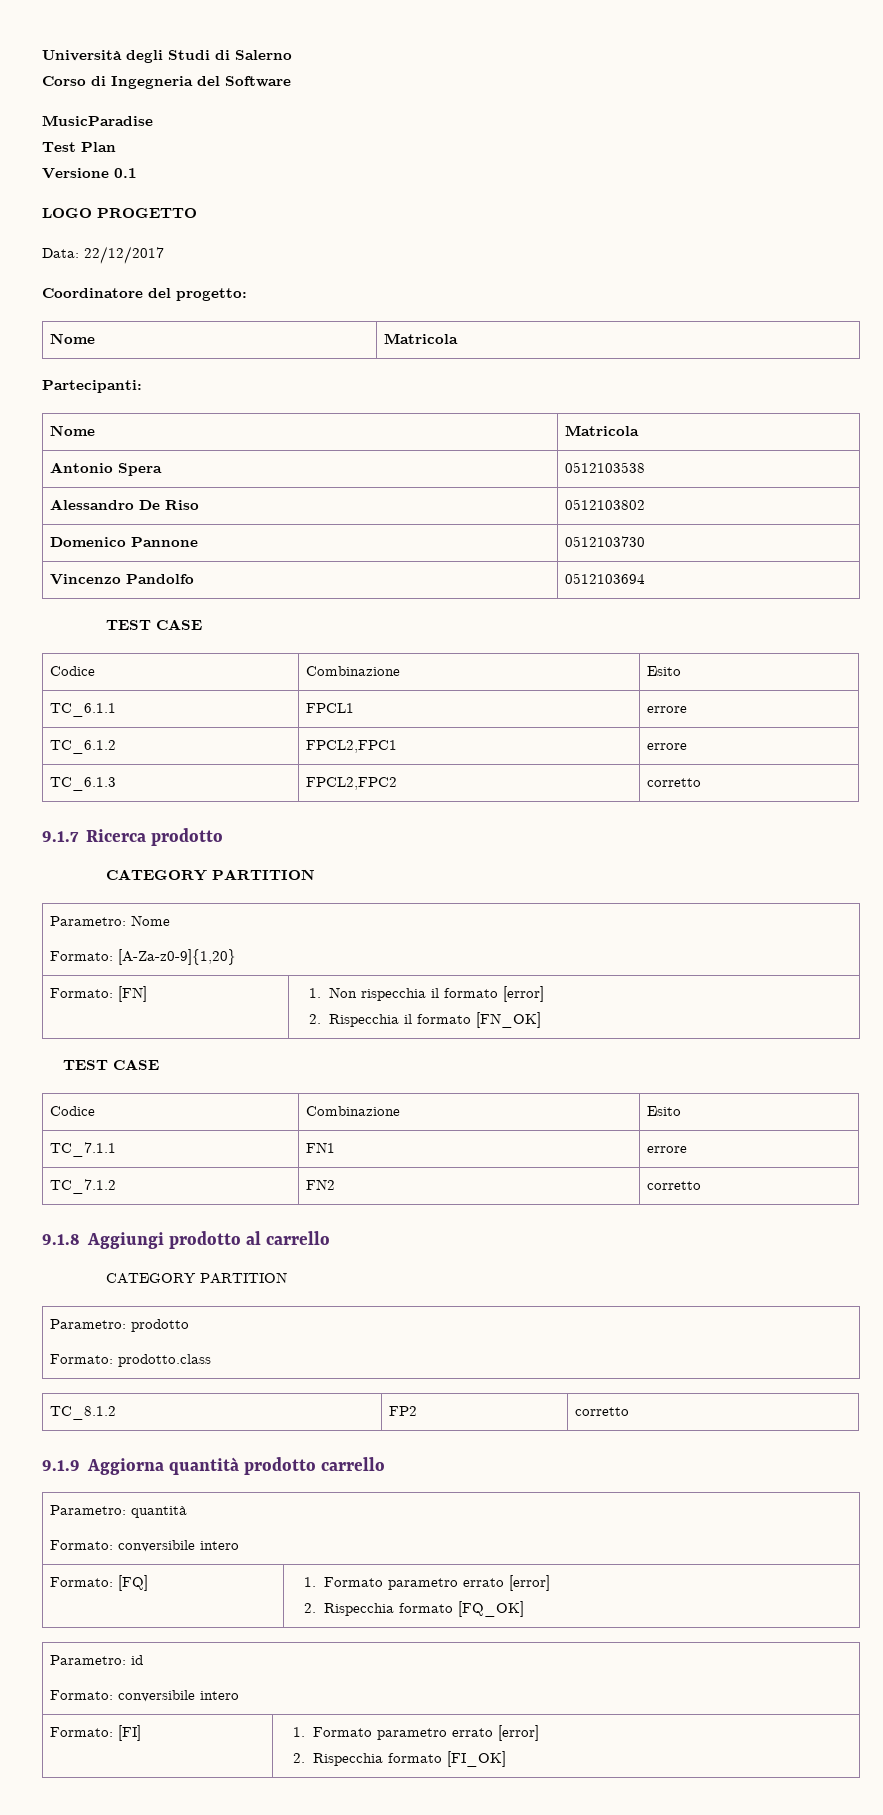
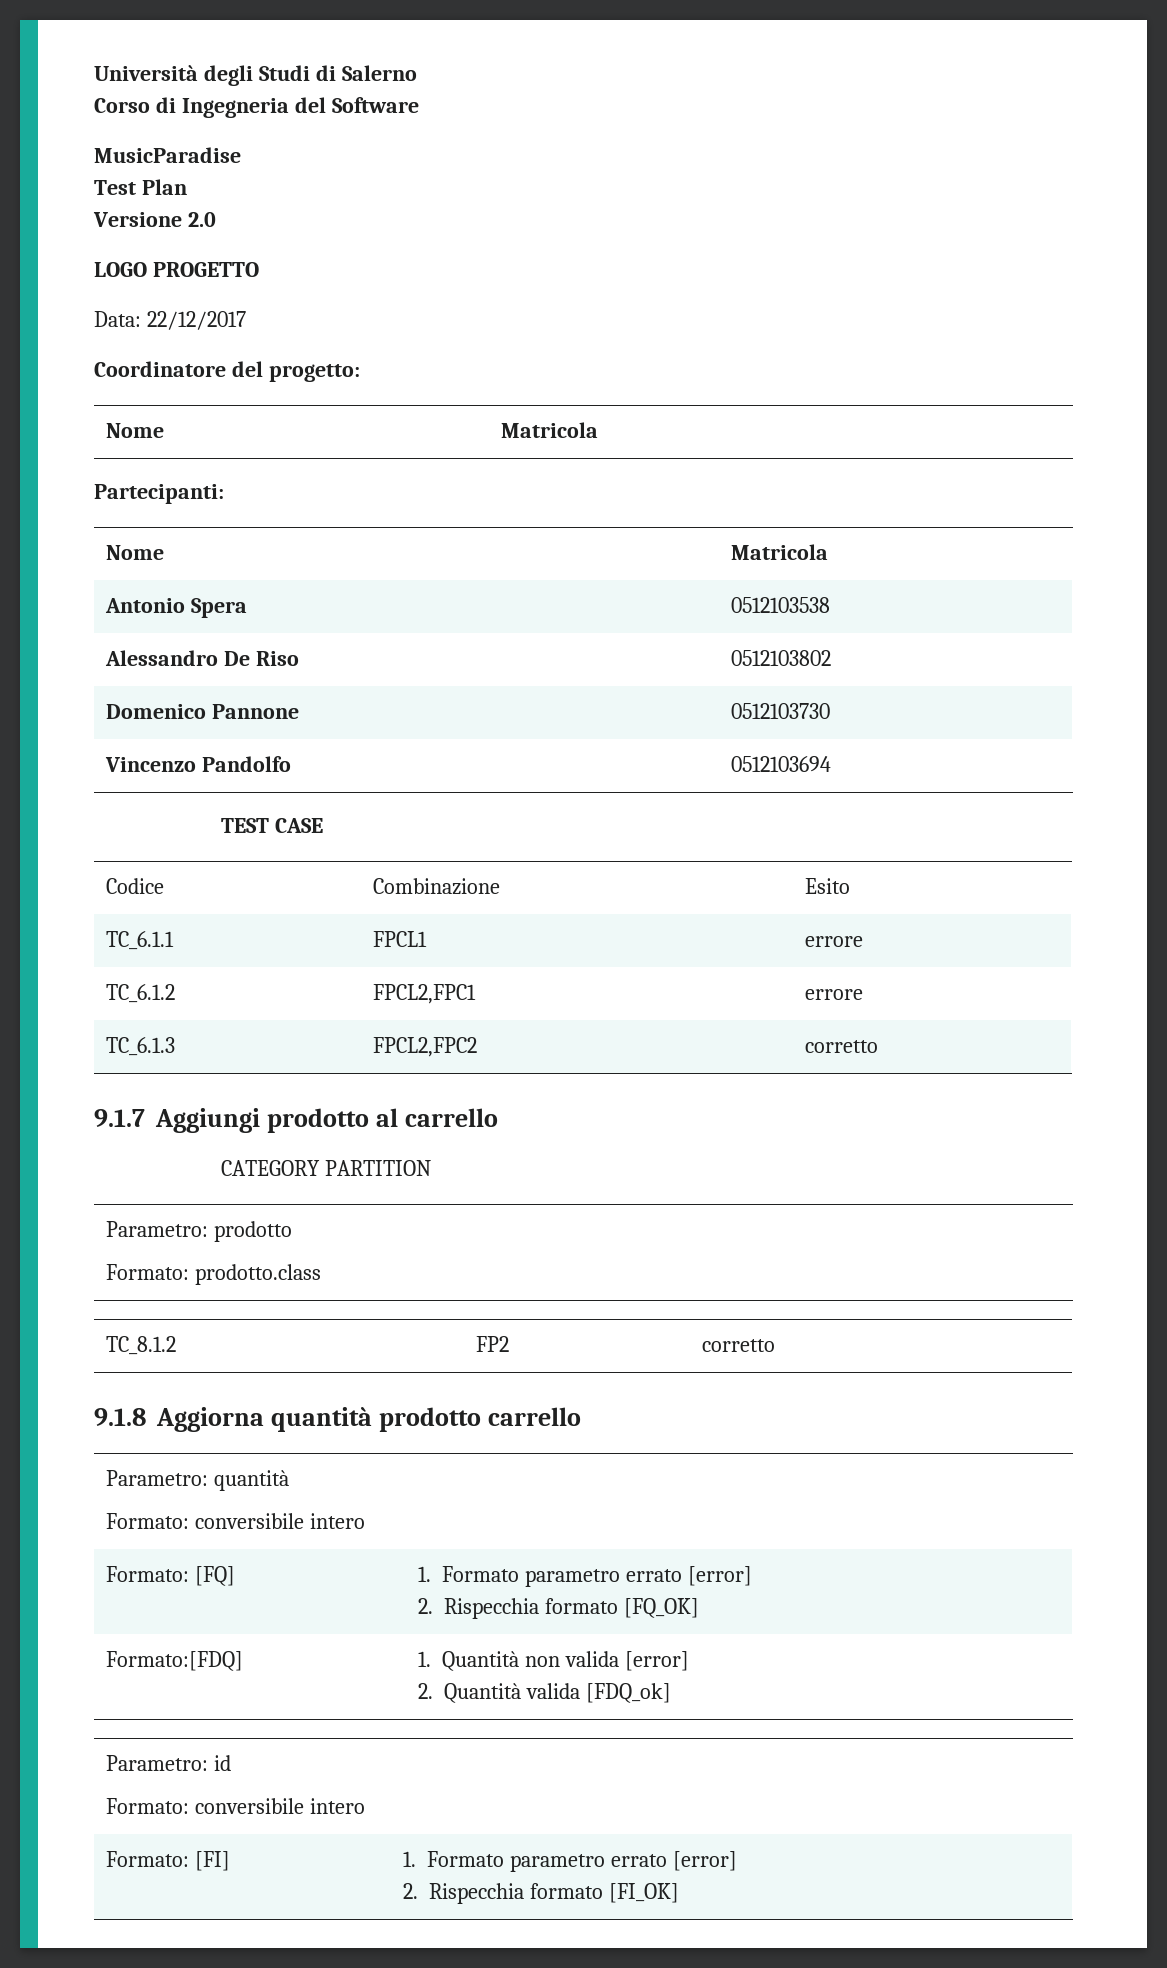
[114,168,137,178] 0.1 -> [187,212,216,227] 2.0
[85,828,223,846] [105,869,315,881] [50,915,171,926] [50,949,237,965] [50,986,148,1002] [309,986,544,1002] [309,1012,541,1028] [63,1059,160,1070] [50,1106,96,1116] [306,1106,401,1116] [647,1106,682,1116] [50,1142,117,1157] [306,1142,336,1153] [647,1146,688,1153] [50,1179,117,1194] [306,1179,336,1190] [647,1181,702,1190] [42,1234,80,1245] Ricerca prodotto // CATEGORY PARTITION // Parametro: Nome // Formato: [A-Za-z0-9]{1,20} // Formato: [FN] | 1. Non rispecchia il formato [error] // 2. Rispecchia il formato [FN_OK] // TEST CASE // Codice | Combinazione | Esito // TC_7.1.1 | FN1 | errore // TC_7.1.2 | FN2 | corretto // 9.1.8 -> (145, 1118) none
[42,1460,80,1471] 9.1.9 -> [94,1408,146,1426] 9.1.8
(524, 1609) none -> [106,1651,244,1671] [418,1651,690,1671] [418,1683,672,1703] // Formato:[FDQ] | 1. Quantità non valida [error] // 2. Quantità valida [FDQ_ok]

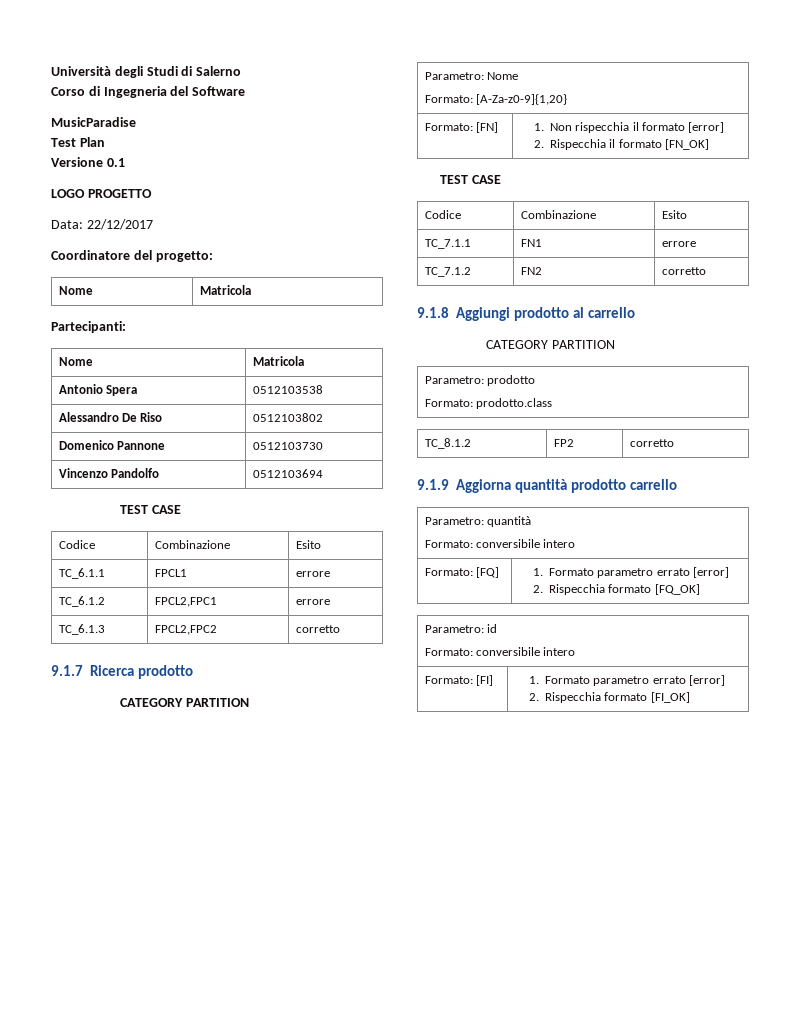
[187,212,216,227] 2.0 -> [106,158,125,167] 0.1
(145, 1118) none -> [90,665,194,679] [120,698,249,707] [424,72,519,80] [424,94,568,105] [424,122,499,133] [533,122,725,133] [533,139,709,150] [440,175,501,184] [424,210,461,219] [520,210,596,219] [661,210,687,219] [424,239,471,249] [520,239,542,247] [661,241,696,247] [424,267,471,277] [520,267,542,275] [661,267,706,275] [417,307,449,318] Ricerca prodotto // CATEGORY PARTITION // Parametro: Nome // Formato: [A-Za-z0-9]{1,20} // Formato: [FN] | 1. Non rispecchia il formato [error] // 2. Rispecchia il formato [FN_OK] // TEST CASE // Codice | Combinazione | Esito // TC_7.1.1 | FN1 | errore // TC_7.1.2 | FN2 | corretto // 9.1.8
[94,1408,146,1426] 9.1.8 -> [417,479,449,490] 9.1.9
[106,1651,244,1671] [418,1651,690,1671] [418,1683,672,1703] // Formato:[FDQ] | 1. Quantità non valida [error] // 2. Quantità valida [FDQ_ok] -> (700, 589) none

